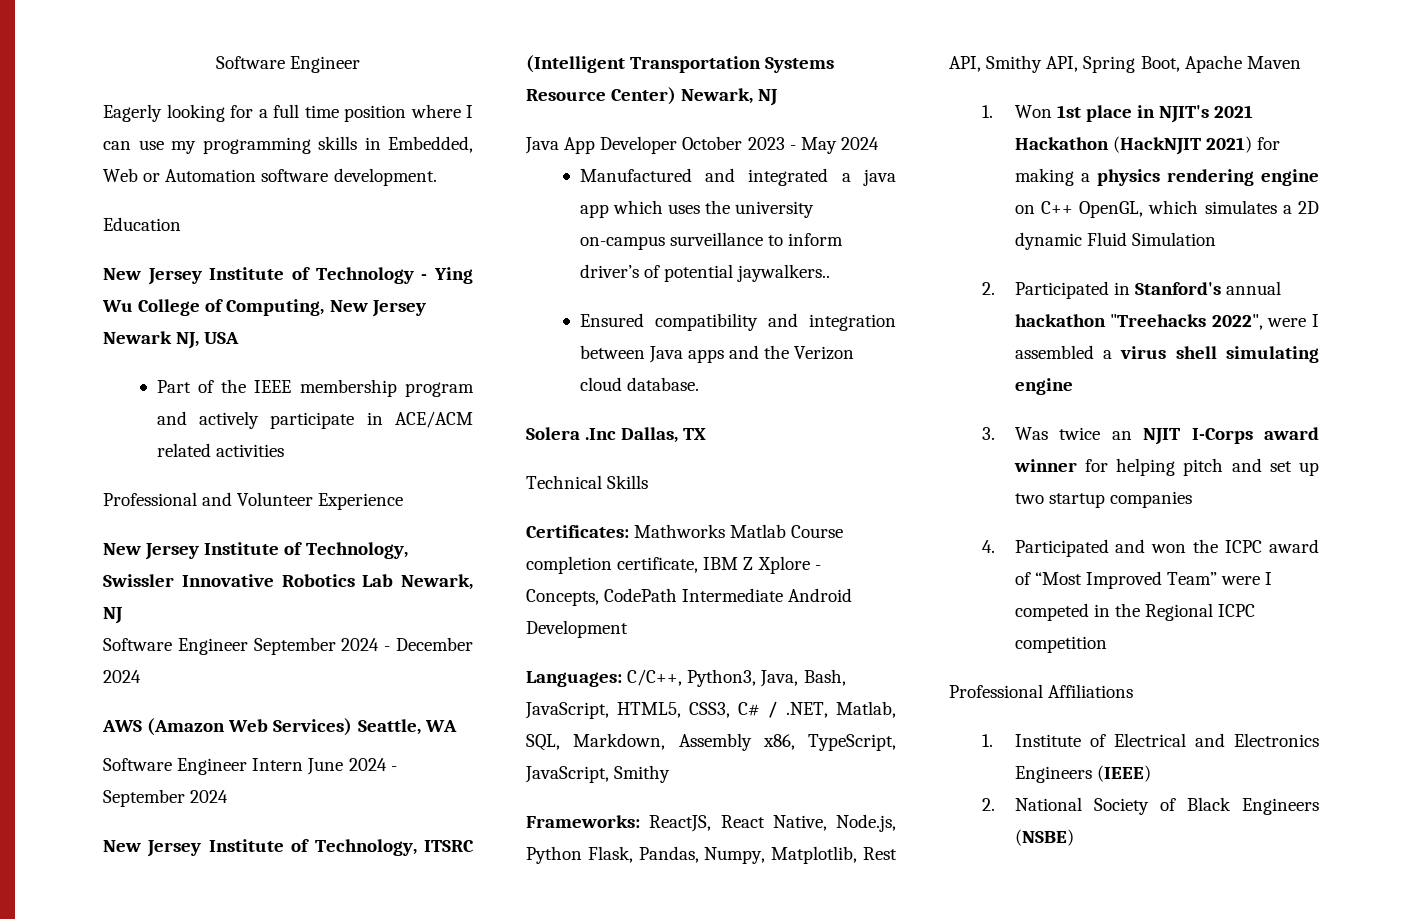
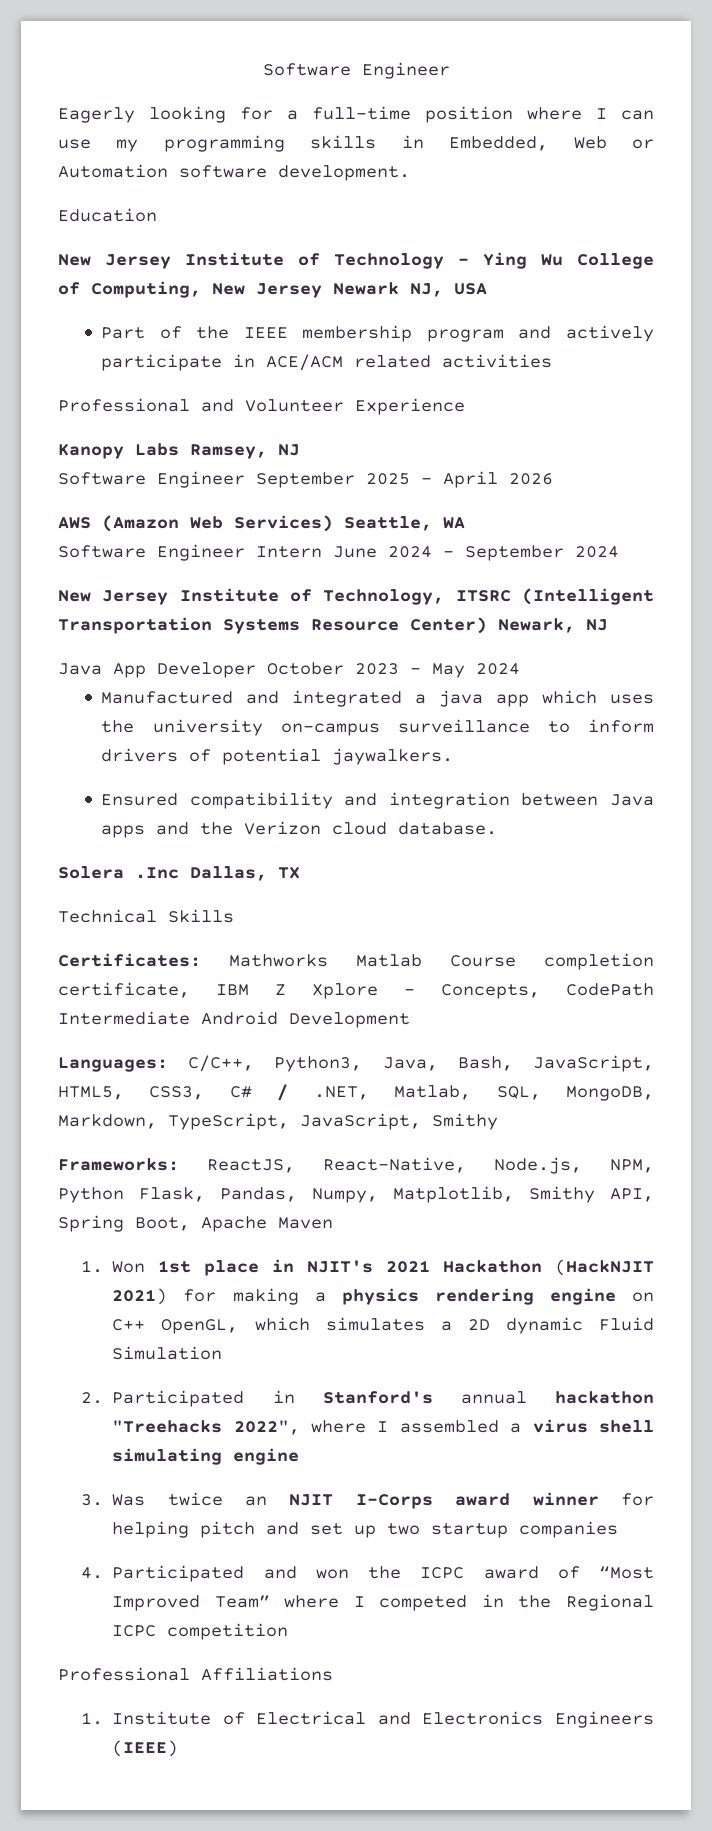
[273,104,339,118] full time -> [312,106,411,120] full-time
[103,542,408,560] [103,574,473,590] New Jersey Institute of Technology, Swissler Innovative Robotics Lab Newark, -> [58,443,267,459] Kanopy Labs Ramsey,
[341,637,474,651] [103,670,141,683] 2024 - December 2024 -> [366,471,553,488] 2025 - April 2026
[579,264,639,278] driver’s -> [101,748,179,762] drivers
[737,264,831,282] jaywalkers.. -> [332,748,454,765] jaywalkers.
[573,733,795,751] Markdown, Assembly x86, -> [566,1086,655,1101] [58,1114,157,1129] MongoDB, Markdown,
[720,814,896,832] React Native, Node.js, -> [323,1157,654,1174] React-Native, Node.js, NPM,
[863,847,897,860] [949,56,981,72] Rest API, -> (514, 1194) none
[1267,318,1307,327] were -> [311,1420,367,1433] where
[1221,576,1261,585] were -> [284,1595,340,1608] where
[981,797,1319,815] [1014,829,1074,846] // 2. National Society of Black Engineers (NSBE) -> (179, 1748) none

